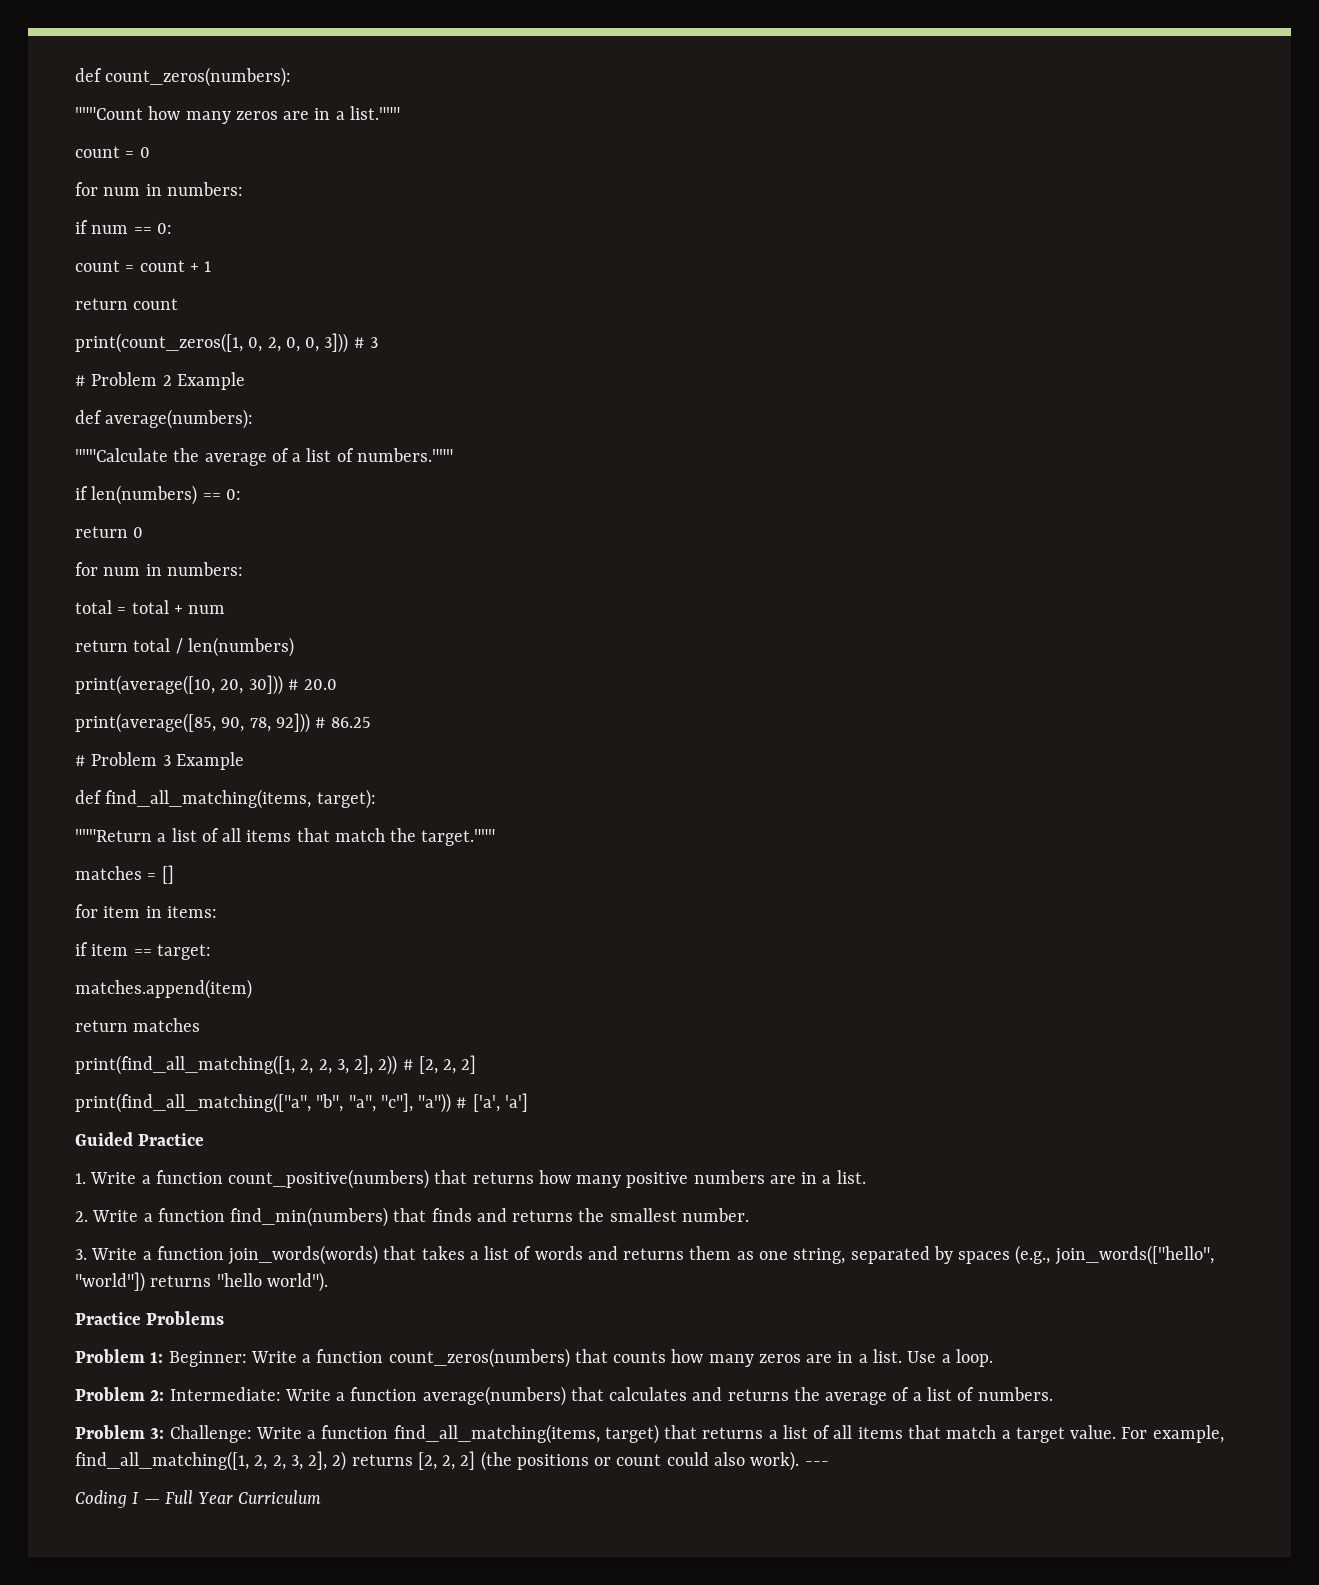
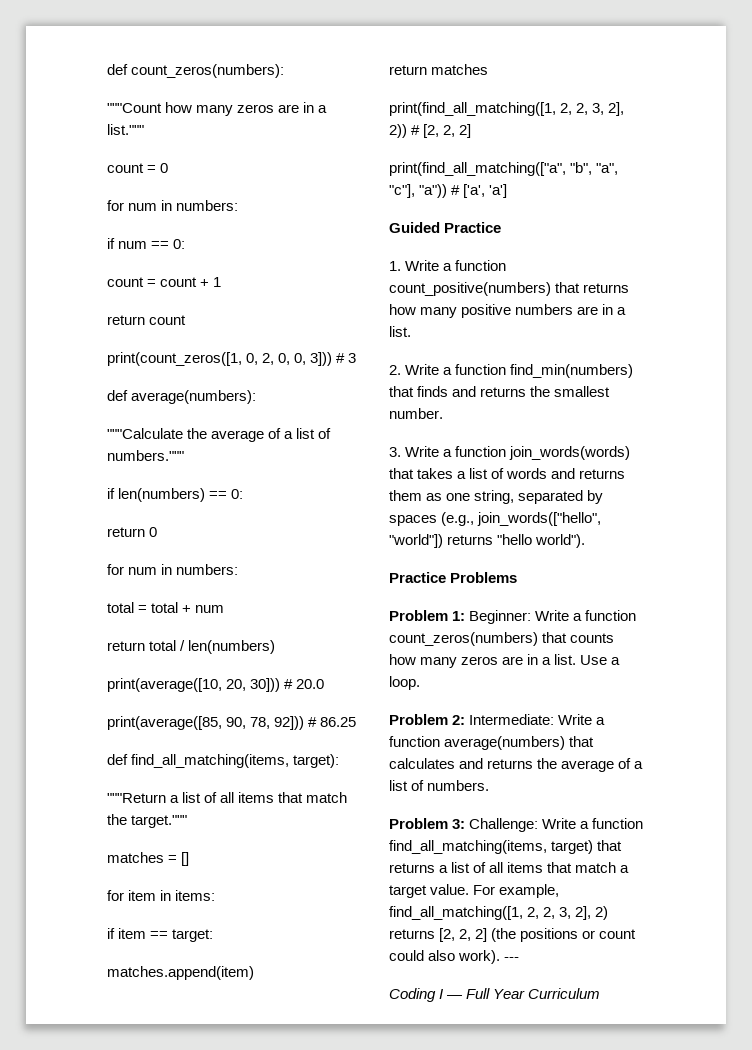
[75,372,245,390] // # Problem 2 Example -> (357, 358) none
[75,752,244,770] // # Problem 3 Example -> (357, 722) none

